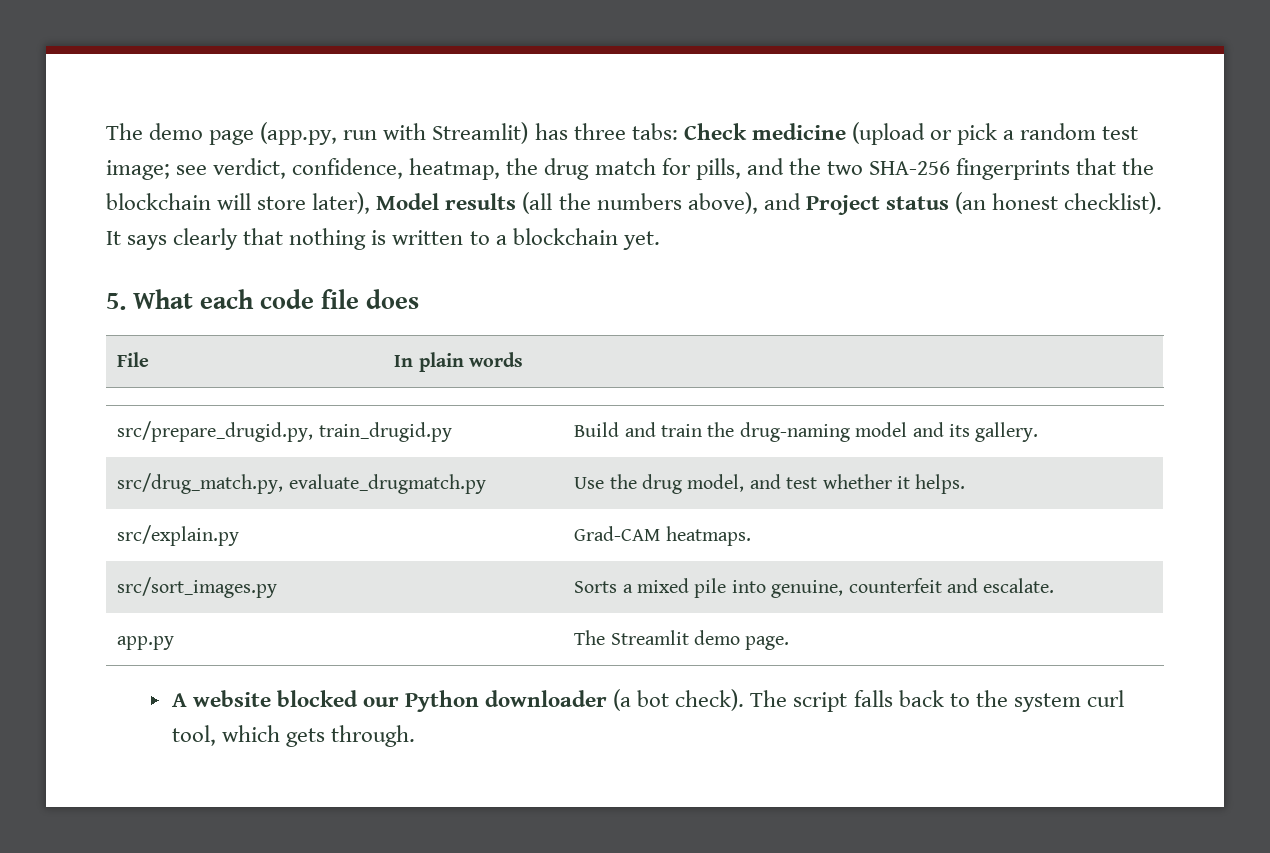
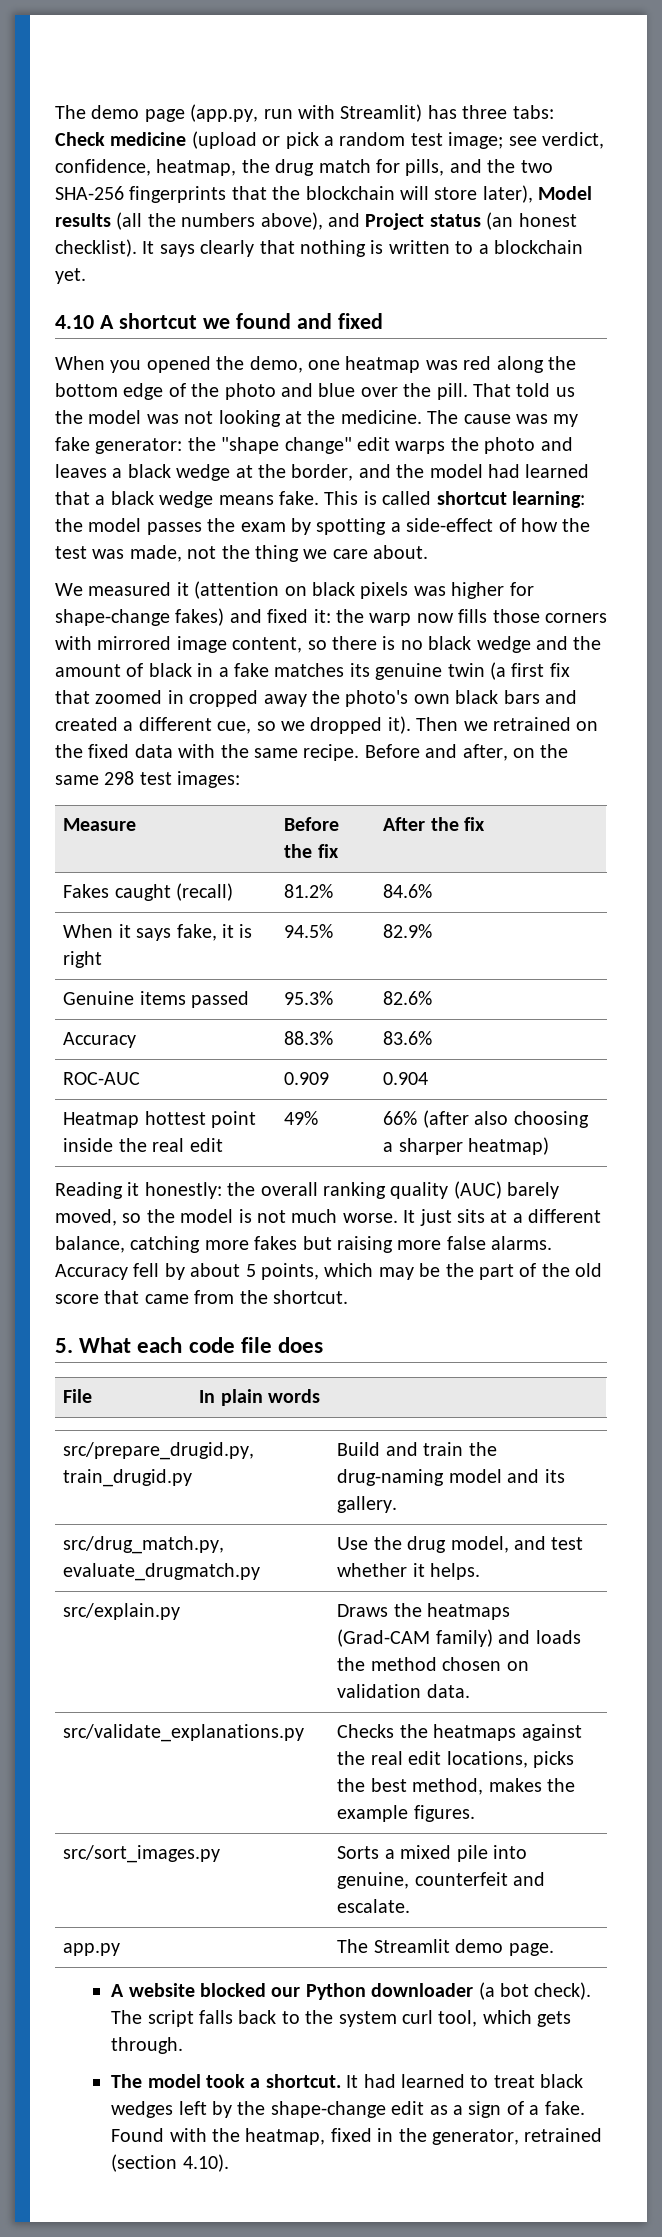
(660, 240) none -> [55,313,383,329] [55,356,576,373] [55,383,575,400] [55,410,579,427] [55,437,573,454] [55,464,590,481] [55,491,585,508] [55,518,591,535] [55,545,429,562] [55,581,534,599] [55,608,607,626] [55,636,602,653] [55,662,570,680] [55,690,577,707] [55,716,599,734] [55,744,569,761] [55,771,241,788] [63,818,137,831] [284,817,340,831] [284,844,339,858] [383,817,486,831] [63,883,234,901] [284,884,334,898] [383,884,433,898] [63,924,253,941] [63,951,103,968] [284,924,334,938] [383,924,433,938] [63,991,250,1008] [284,991,334,1005] [383,991,433,1005] [63,1032,137,1048] [284,1031,334,1045] [383,1031,433,1045] [63,1072,141,1085] [284,1072,330,1085] [383,1072,429,1085] [63,1111,257,1128] [63,1138,223,1152] [284,1111,319,1125] [383,1110,589,1128] [383,1137,550,1155] [55,1181,560,1199] [55,1209,602,1226] [55,1236,553,1253] [55,1263,603,1280] [55,1290,348,1304] // 4.10 A shortcut we found and fixed // When you opened the demo, one heatmap was red along the bottom edge of the photo and blue over the pill. That told us the model was not looking at the medicine. The cause was my fake generator: the "shape change" edit warps the photo and leaves a black wedge at the border, and the model had learned that a black wedge means fake. This is called shortcut learning: the model passes the exam by spotting a side-effect of how the test was made, not the thing we care about. // We measured it (attention on black pixels was higher for shape-change fakes) and fixed it: the warp now fills those corners with mirrored image content, so there is no black wedge and the amount of black in a fake matches its genuine twin (a first fix that zoomed in cropped away the photo's own black bars and created a different cue, so we dropped it). Then we retrained on the fixed data with the same recipe. Before and after, on the same 298 test images: // Measure | Before the fix | After the fix // Fakes caught (recall) | 81.2% | 84.6% // When it says fake, it is right | 94.5% | 82.9% // Genuine items passed | 95.3% | 82.6% // Accuracy | 88.3% | 83.6% // ROC-AUC | 0.909 | 0.904 // Heatmap hottest point inside the real edit | 49% | 66% (after also choosing a sharper heatmap) // Reading it honestly: the overall ranking quality (AUC) barely moved, so the model is not much worse. It just sits at a different balance, catching more fakes but raising more false alarms. Accuracy fell by about 5 points, which may be the part of the old score that came from the shortcut.
[574,526,751,546] Grad-CAM heatmaps. -> [337,1603,511,1620] [337,1629,581,1647] [337,1657,529,1671] [337,1684,470,1698] [63,1724,305,1742] [337,1724,582,1741] [337,1751,575,1768] [337,1778,576,1795] [337,1805,475,1822] Draws the heatmaps (Grad-CAM family) and loads the method chosen on validation data. // src/validate_explanations.py | Checks the heatmaps against the real edit locations, picks the best method, makes the example figures.
(415, 736) none -> [111,2074,584,2088] [111,2101,585,2118] [111,2128,603,2145] [111,2154,229,2172] // The model took a shortcut. It had learned to treat black wedges left by the shape-change edit as a sign of a fake. Found with the heatmap, fixed in the generator, retrained (section 4.10).

